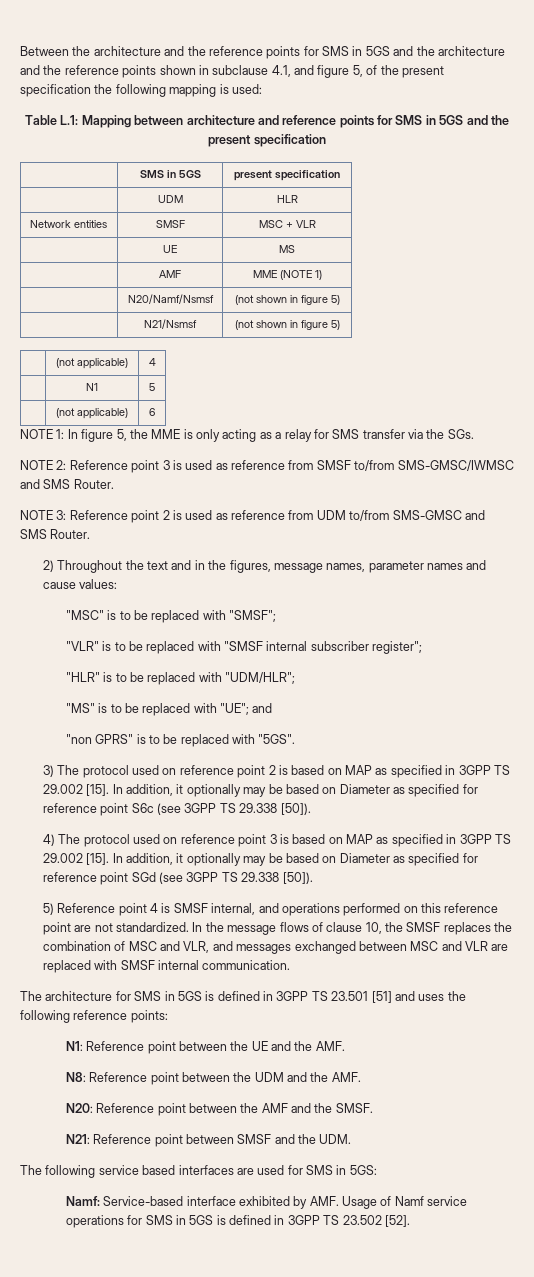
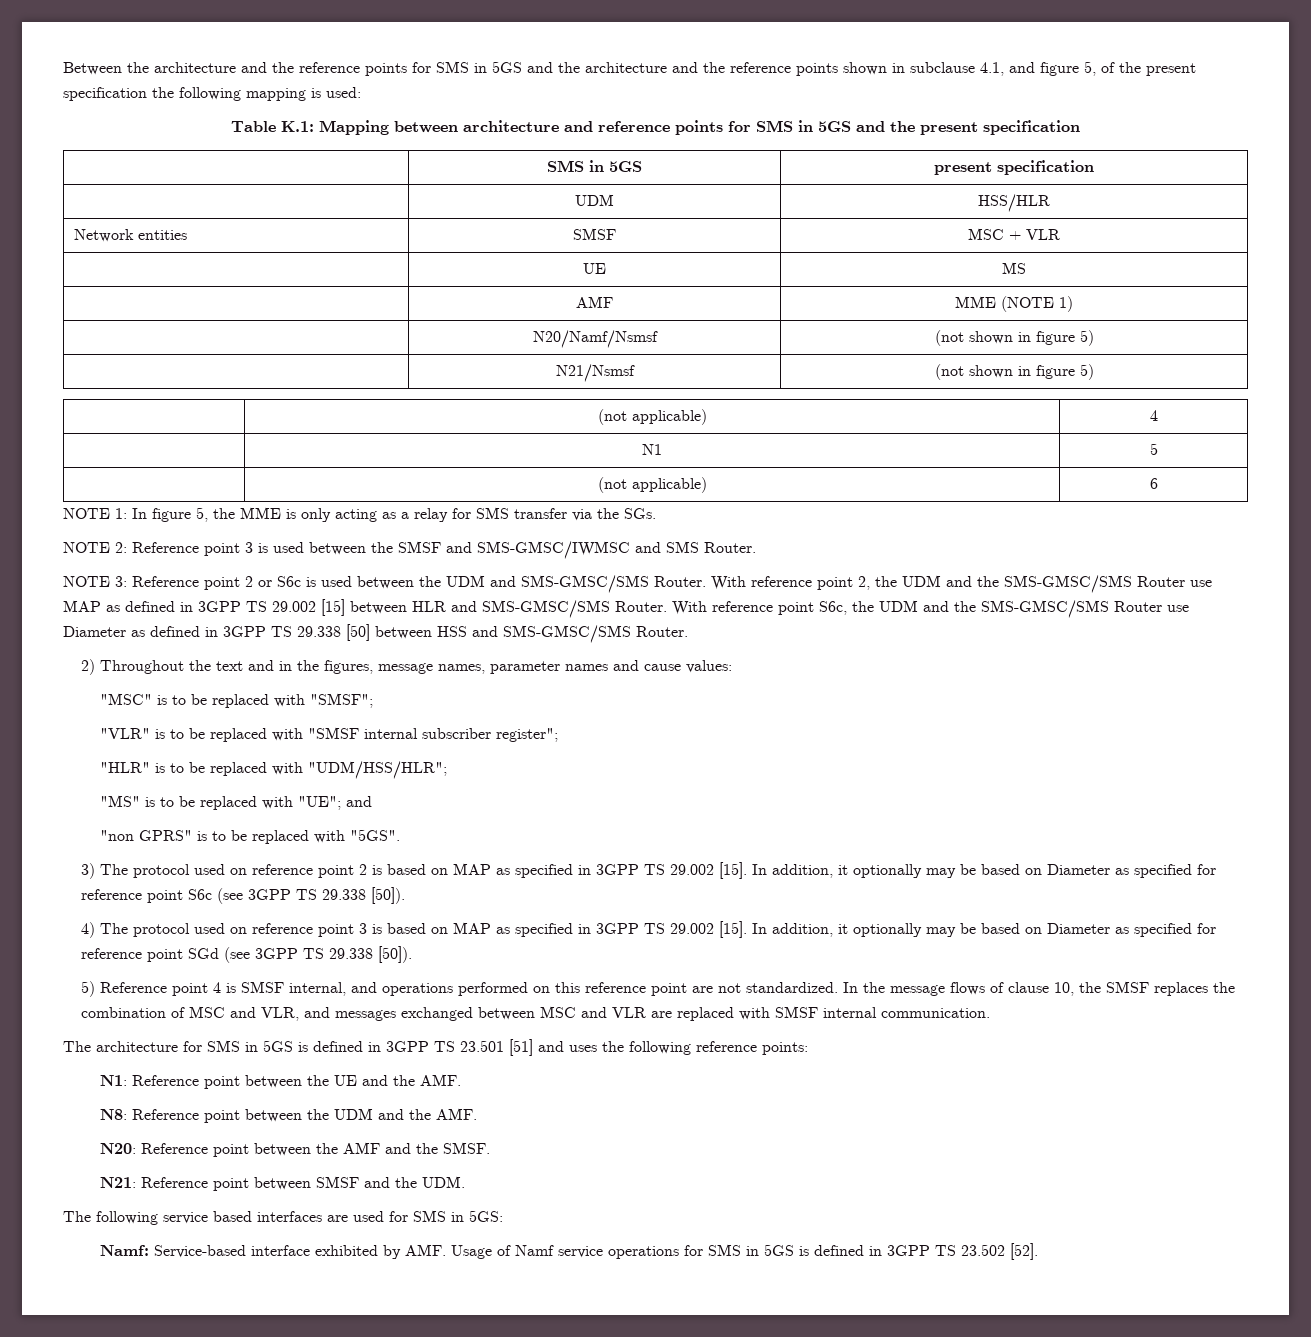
[60,115,79,125] L.1: -> [281,121,314,132] K.1:
[276,195,298,203] HLR -> [978,194,1050,212] HSS/HLR
[215,460,395,471] as reference from SMSF to/from -> [309,541,472,555] between the SMSF and
[172,510,485,521] [20,529,47,539] is used as reference from UDM to/from SMS-GMSC and SMS -> [258,575,1212,593] [63,599,1189,618] [63,624,631,643] or S6c is used between the UDM and SMS-GMSC/SMS Router. With reference point 2, the UDM and the SMS-GMSC/SMS Router use MAP as defined in 3GPP TS 29.002 [15] between HLR and SMS-GMSC/SMS Router. With reference point S6c, the UDM and the SMS-GMSC/SMS Router use Diameter as defined in 3GPP TS 29.338 [50] between HSS and SMS-GMSC/SMS
[225,672,296,684] "UDM/HLR"; -> [307,761,447,779] "UDM/HSS/HLR";

